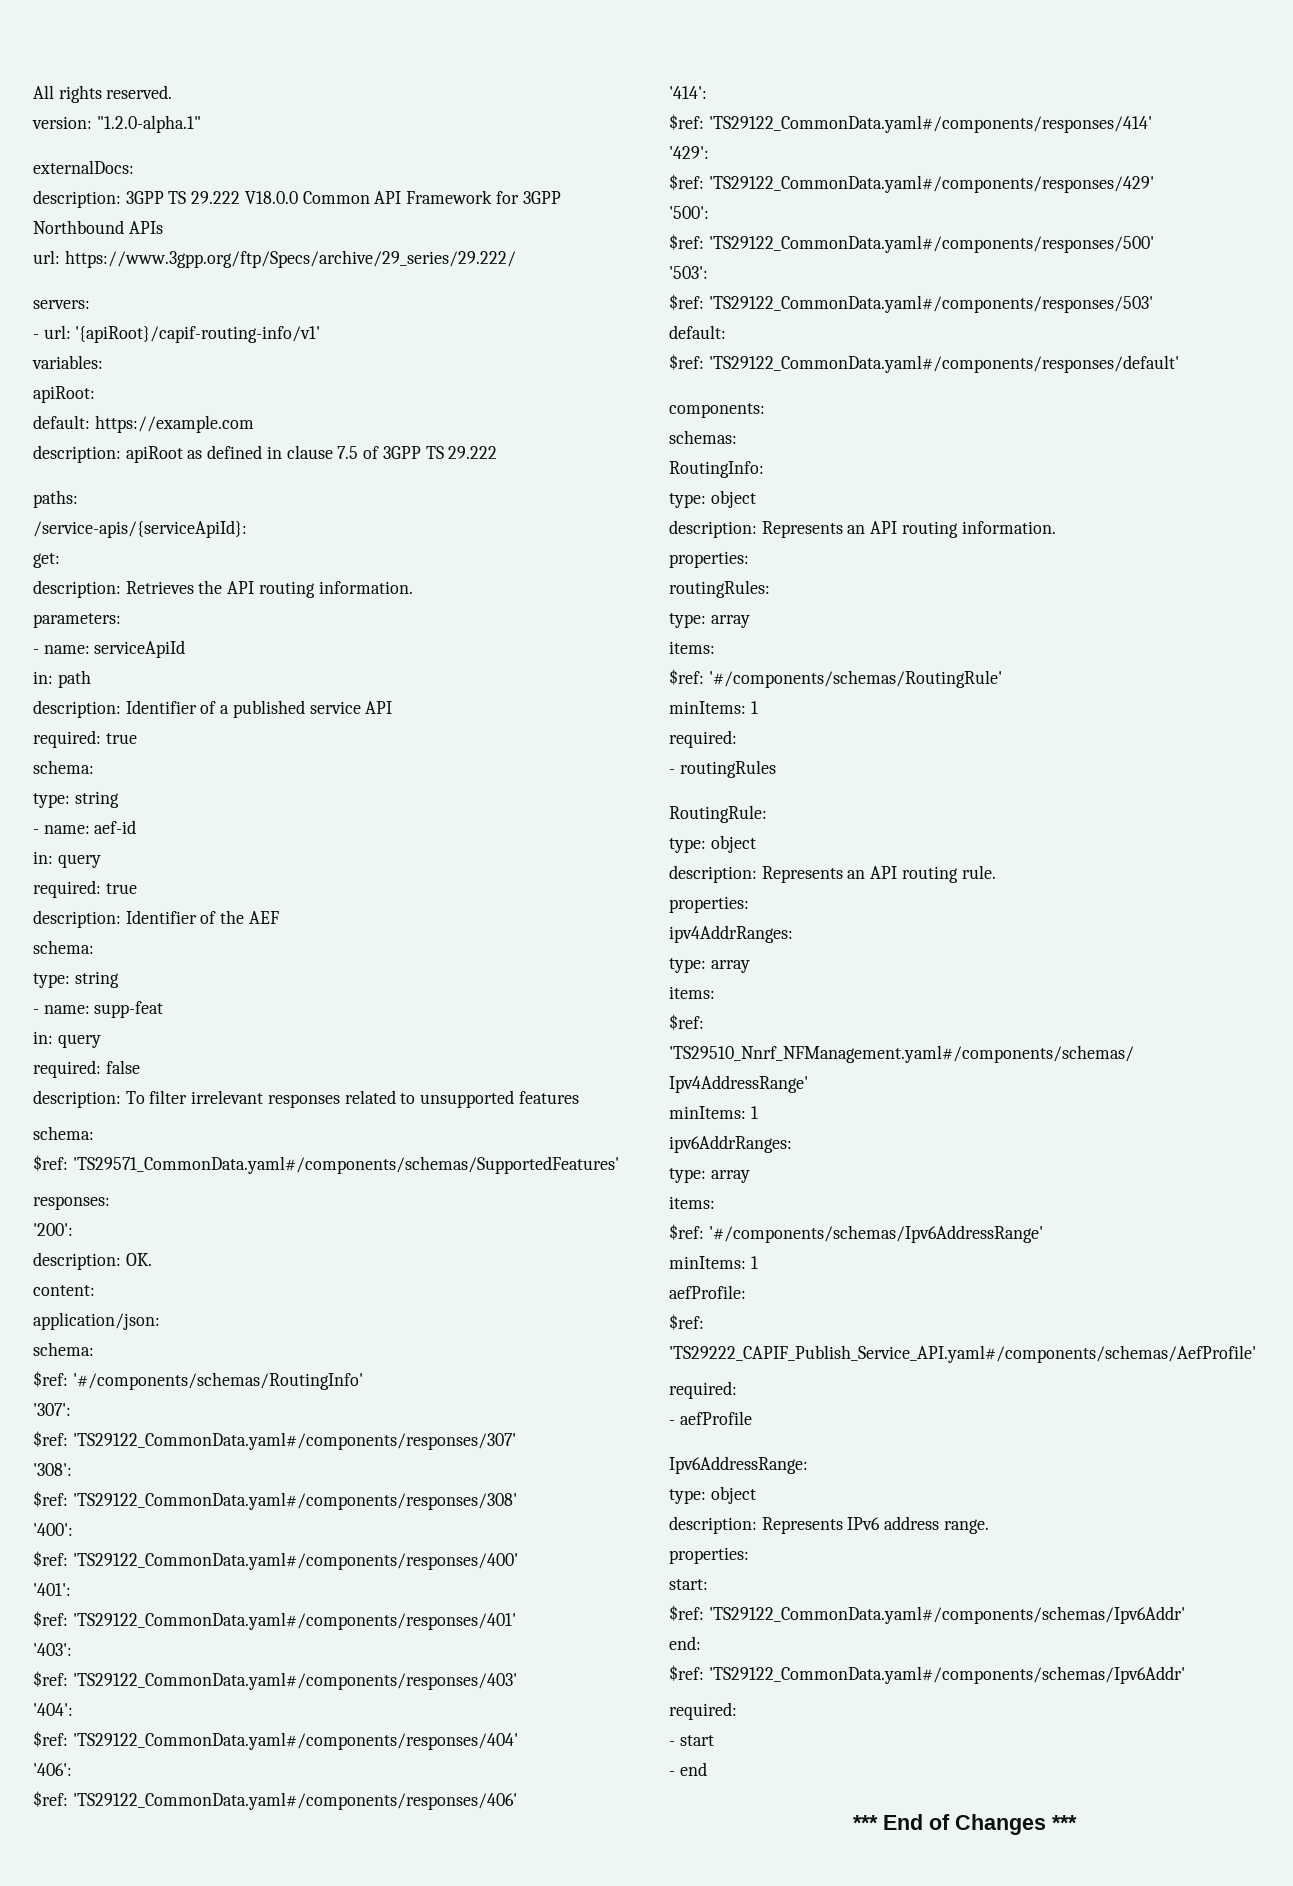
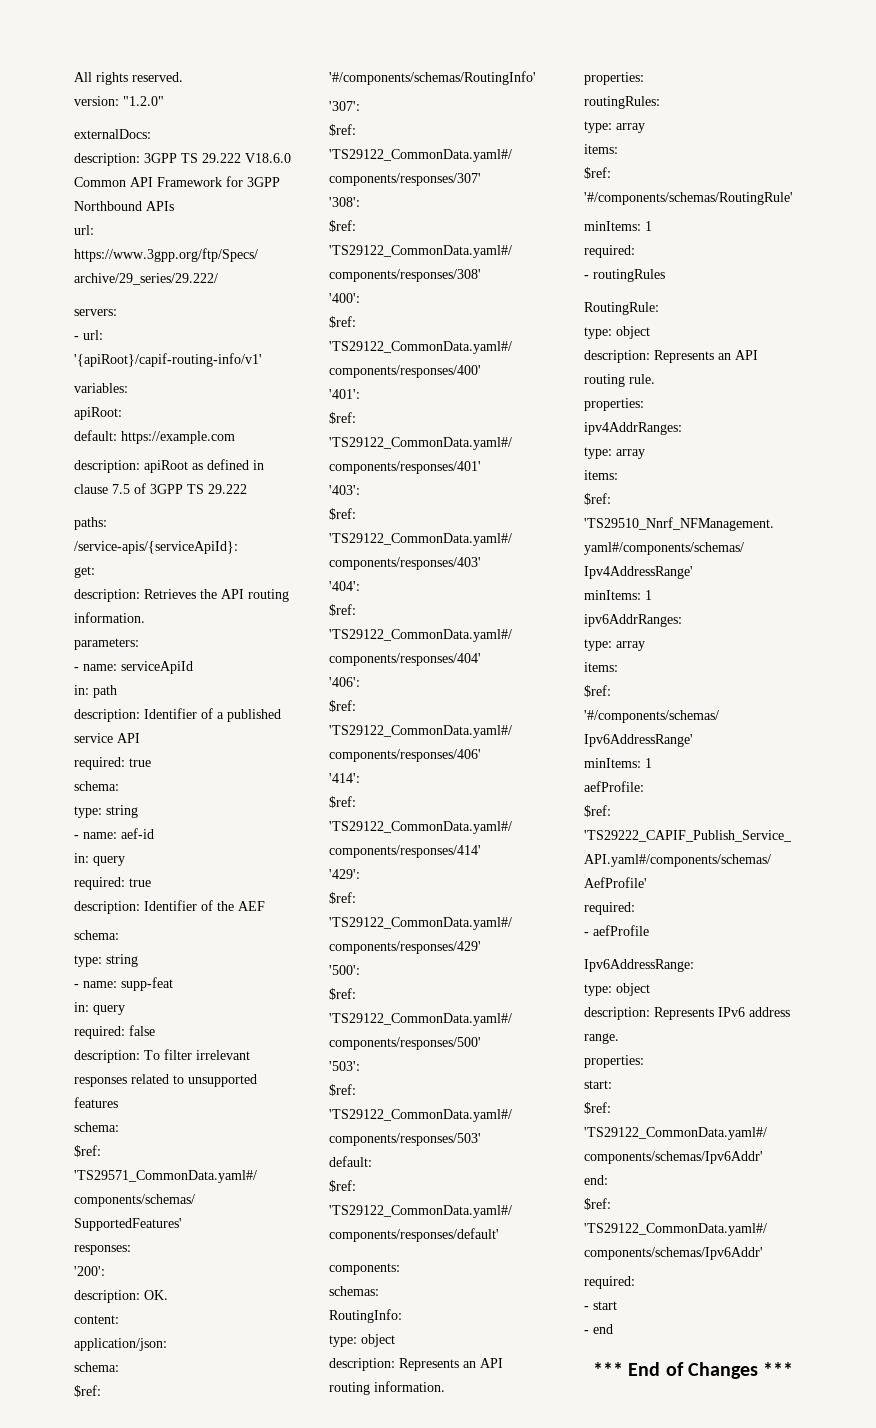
[96,115,201,133] "1.2.0-alpha.1" -> [123,96,164,106] "1.2.0"
[244,191,298,204] V18.0.0 -> [245,153,291,163] V18.6.0

